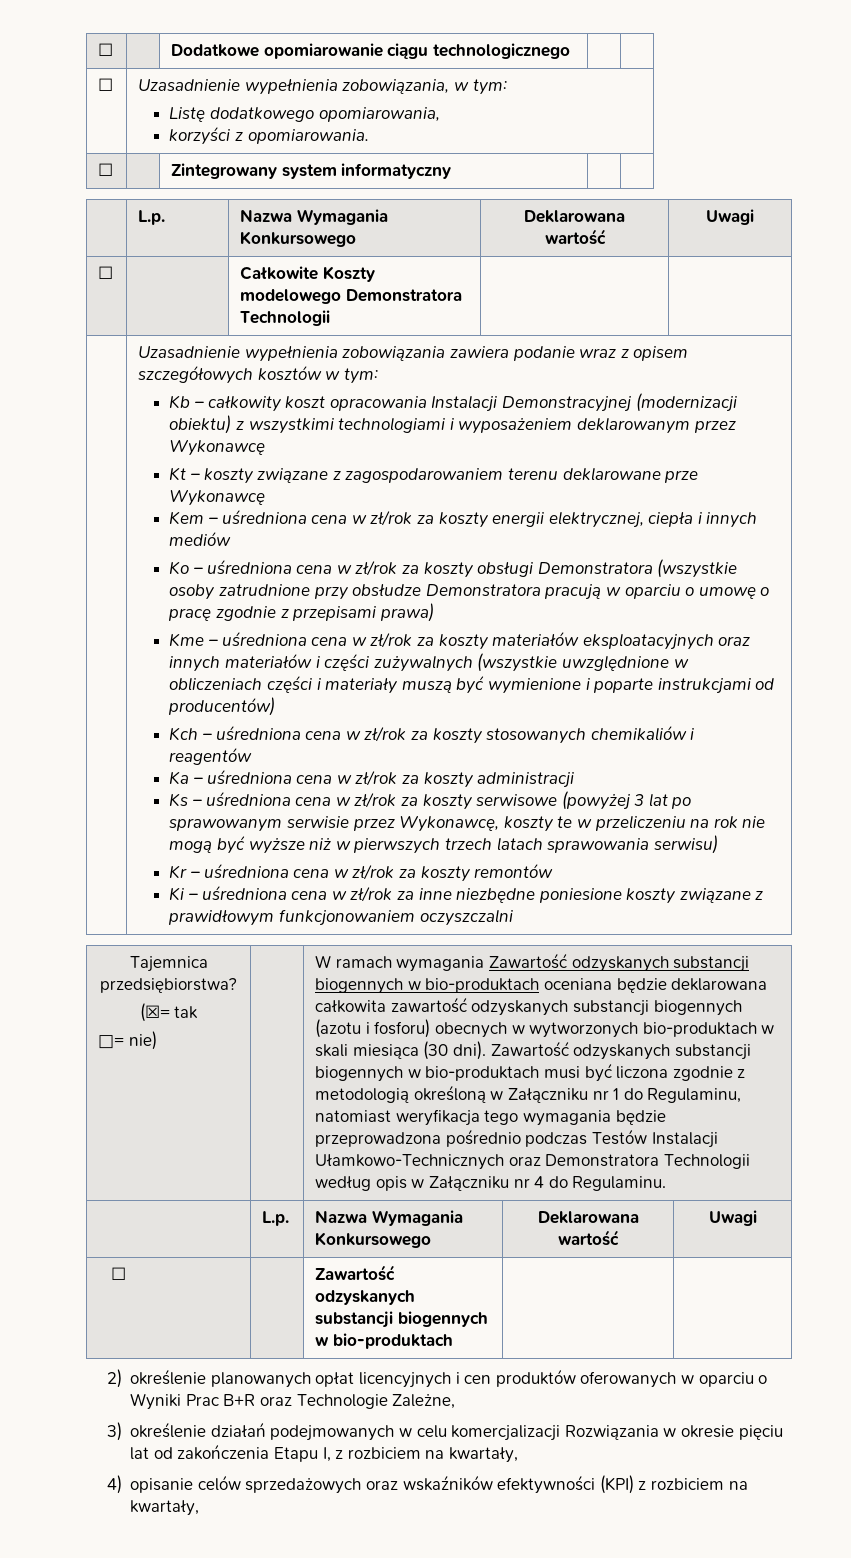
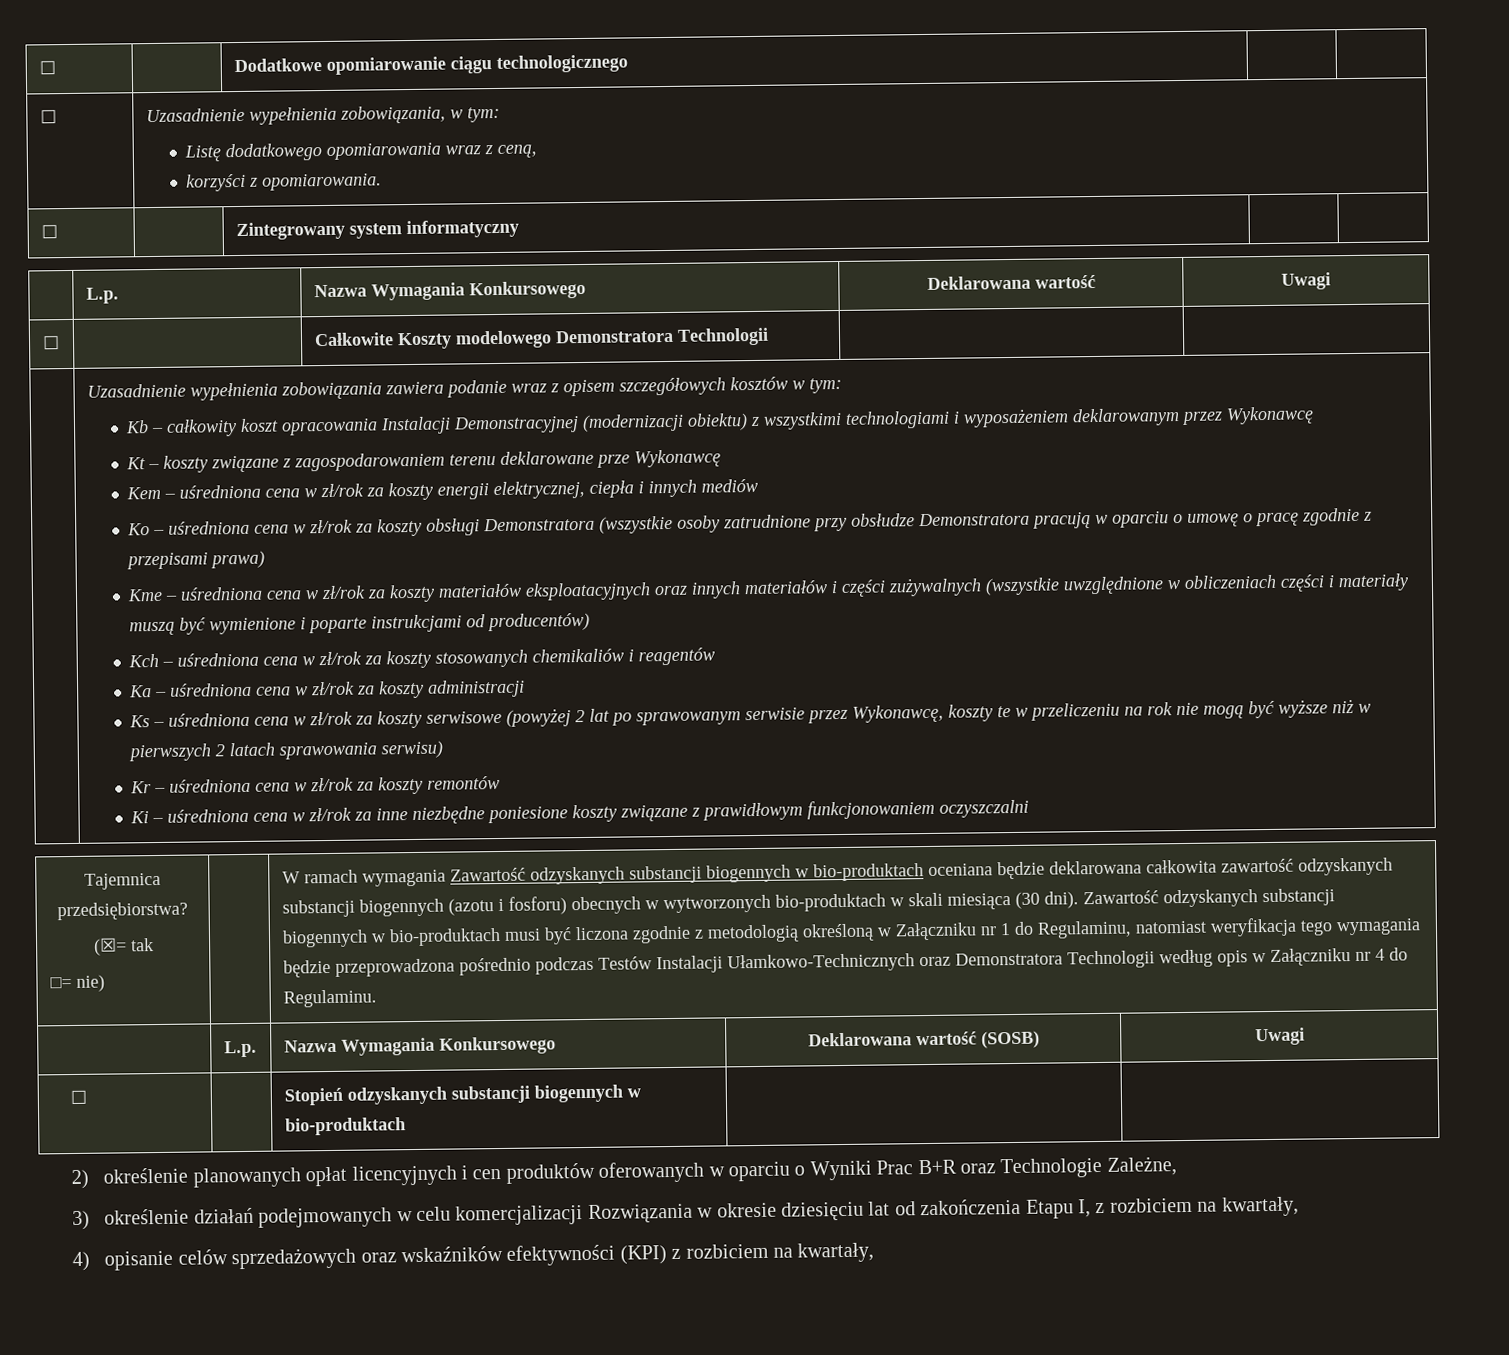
[318,107,440,122] opomiarowania, -> [325,142,537,160] opomiarowania wraz z ceną,
[634,794,645,806] 3 -> [574,709,585,723] 2
[444,838,492,850] trzech -> [214,744,225,757] 2
[708,1210,757,1226] [110,1267,126,1280] [315,1265,396,1281] | Uwagi // ☐ | | Zawartość -> [980,1030,1040,1049] [1254,1027,1305,1046] [70,1089,88,1105] [283,1087,343,1106] (SOSB) | Uwagi // ☐ | | Stopień
[738,1425,783,1440] pięciu -> [780,1201,864,1221] dziesięciu

